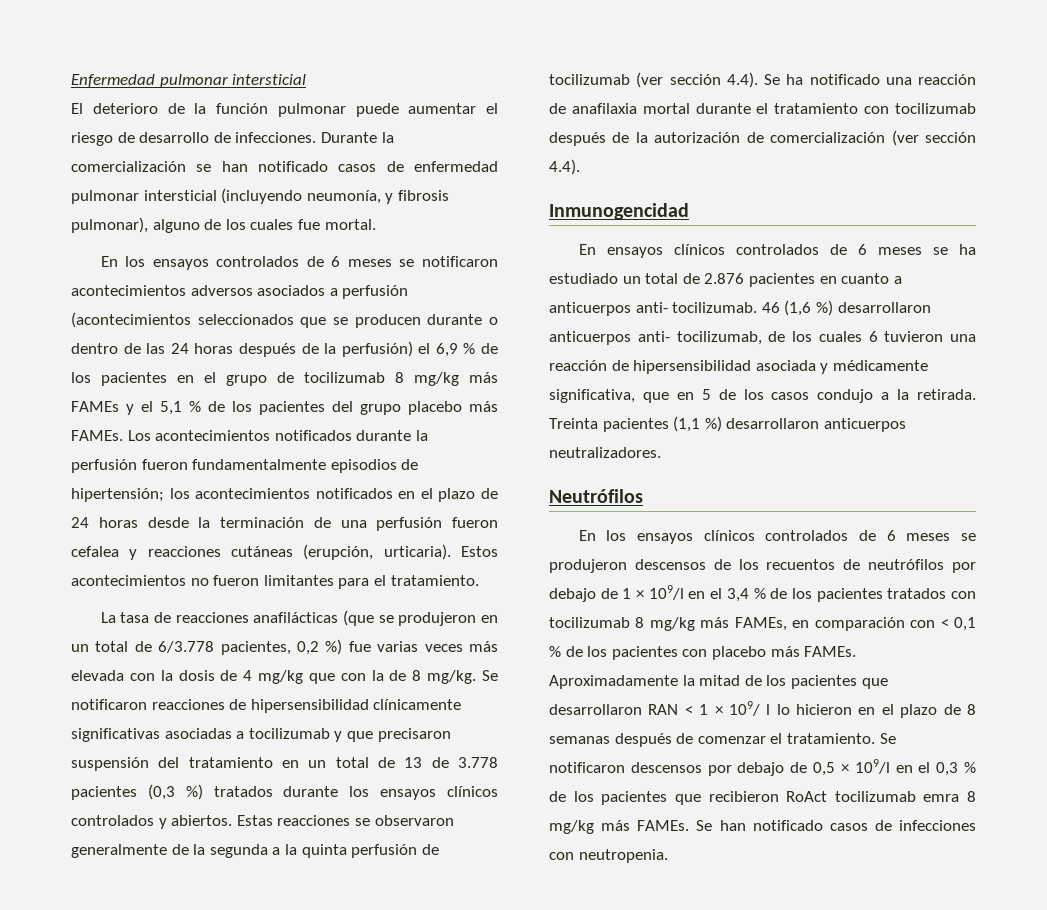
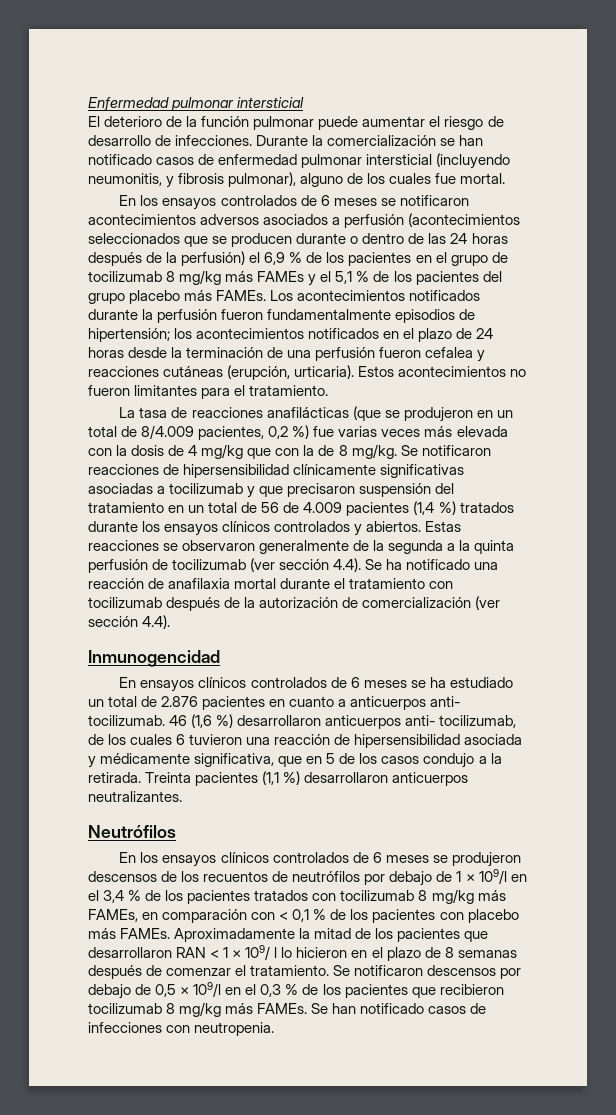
[306,190,381,204] neumonía, -> [88,173,162,186] neumonitis,
[158,641,215,653] 6/3.778 -> [141,425,195,439] 8/4.009
[404,757,498,768] [71,784,175,800] 13 de 3.778 pacientes (0,3 -> [261,501,435,516] 56 de 4.009 pacientes (1,4
[549,447,661,458] neutralizadores. -> [88,791,182,802] neutralizantes.
[786,791,960,802] RoAct tocilizumab emra -> [88,1003,162,1014] tocilizumab

